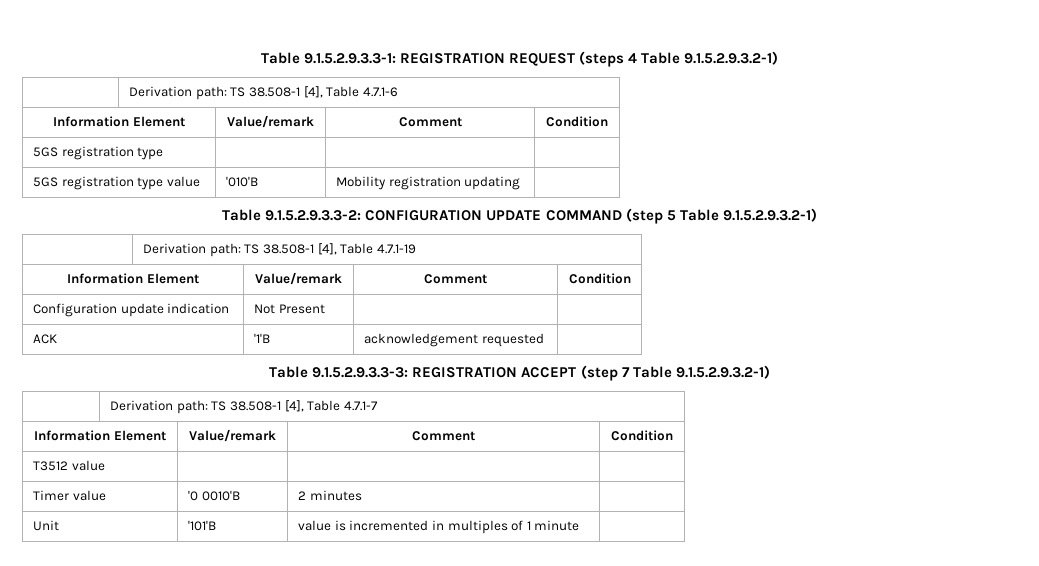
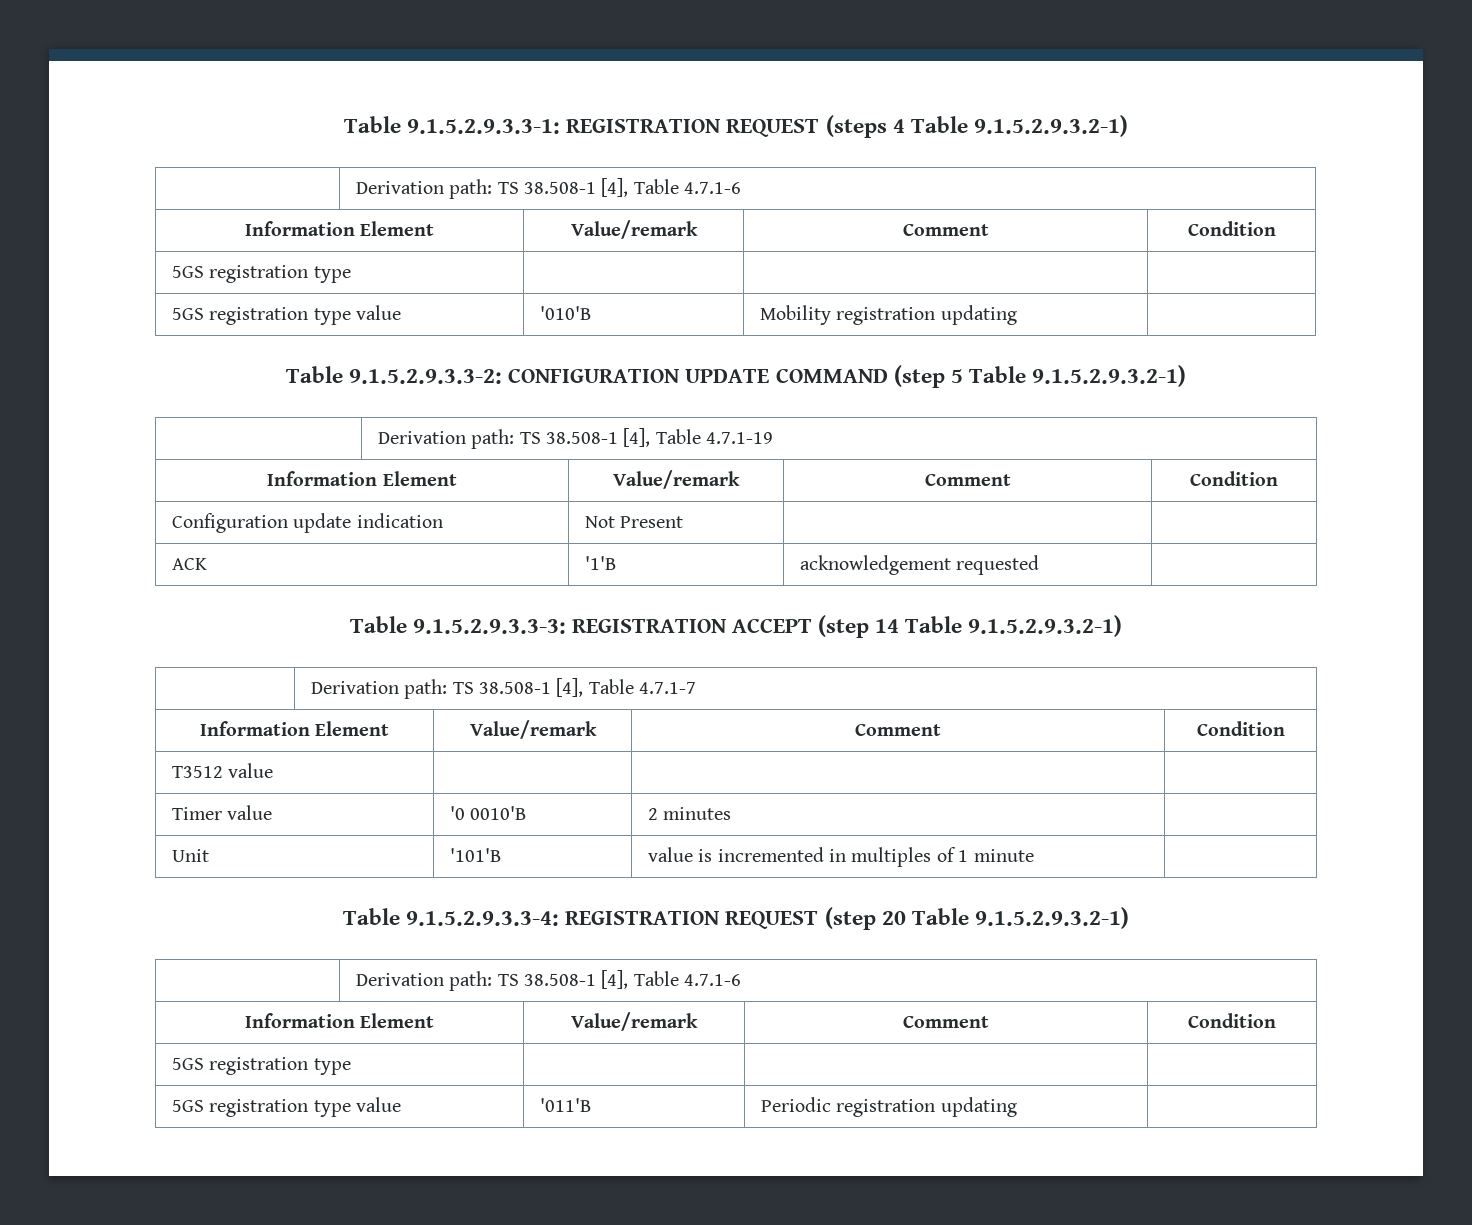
[621,367,630,377] 7 -> [875,619,900,633] 14
(580, 525) none -> [343,907,1129,930] [355,970,742,991] [244,1013,435,1028] [571,1012,698,1031] [903,1015,989,1028] [1188,1013,1276,1028] [171,1057,351,1075] [171,1097,401,1117] [539,1098,591,1112] [760,1097,1017,1117] // Table 9.1.5.2.9.3.3-4: REGISTRATION REQUEST (step 20 Table 9.1.5.2.9.3.2-1) // | Derivation path: TS 38.508-1 [4], Table 4.7.1-6 // Information Element | Value/remark | Comment | Condition // 5GS registration type | | | // 5GS registration type value | '011'B | Periodic registration updating |

